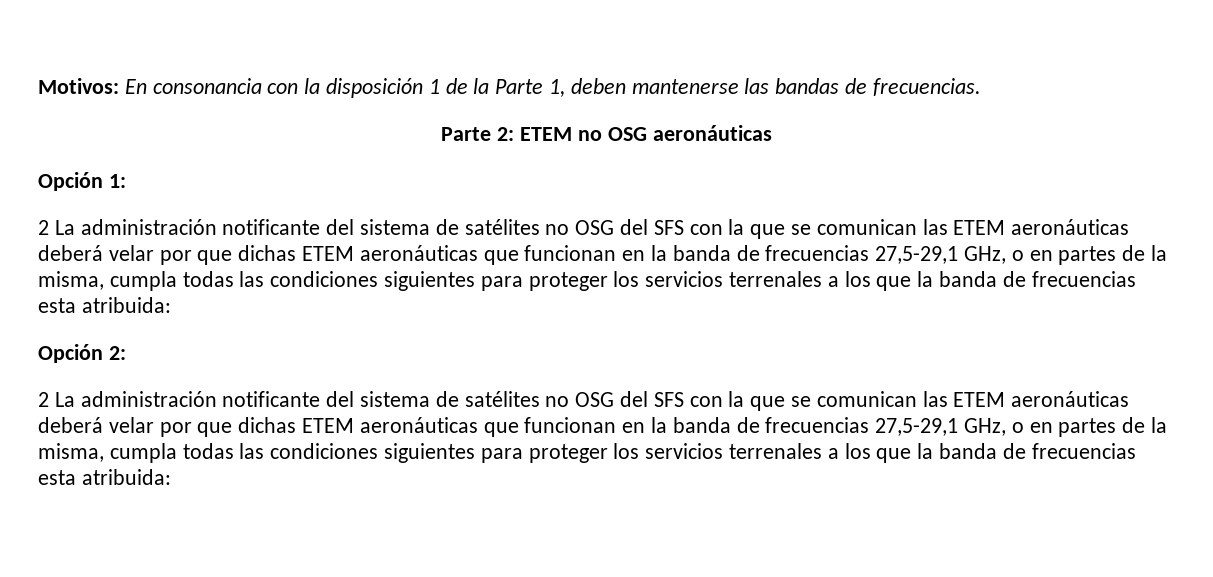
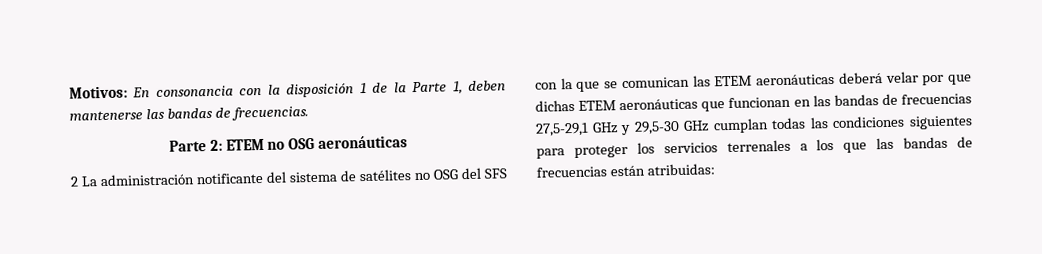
[38,172,126,191] // Opción 1: -> (409, 142) none
[651,245,1168,265] [38,271,177,291] la banda de frecuencias 27,5-29,1 GHz, o en partes de la misma, cumpla -> [812,93,972,107] [535,118,769,137] las bandas de frecuencias 27,5-29,1 GHz y 29,5-30 GHz cumplan
[917,271,1136,287] [38,297,171,313] [38,344,126,363] [38,391,1130,411] [38,417,1168,437] [38,443,1136,463] [38,469,171,485] la banda de frecuencias esta atribuida: // Opción 2: // 2 La administración notificante del sistema de satélites no OSG del SFS con la que se comunican las ETEM aeronáuticas deberá velar por que dichas ETEM aeronáuticas que funcionan en la banda de frecuencias 27,5-29,1 GHz, o en partes de la misma, cumpla todas las condiciones siguientes para proteger los servicios terrenales a los que la banda de frecuencias esta atribuida: -> [876,136,973,150] [536,163,715,178] las bandas de frecuencias están atribuidas:

